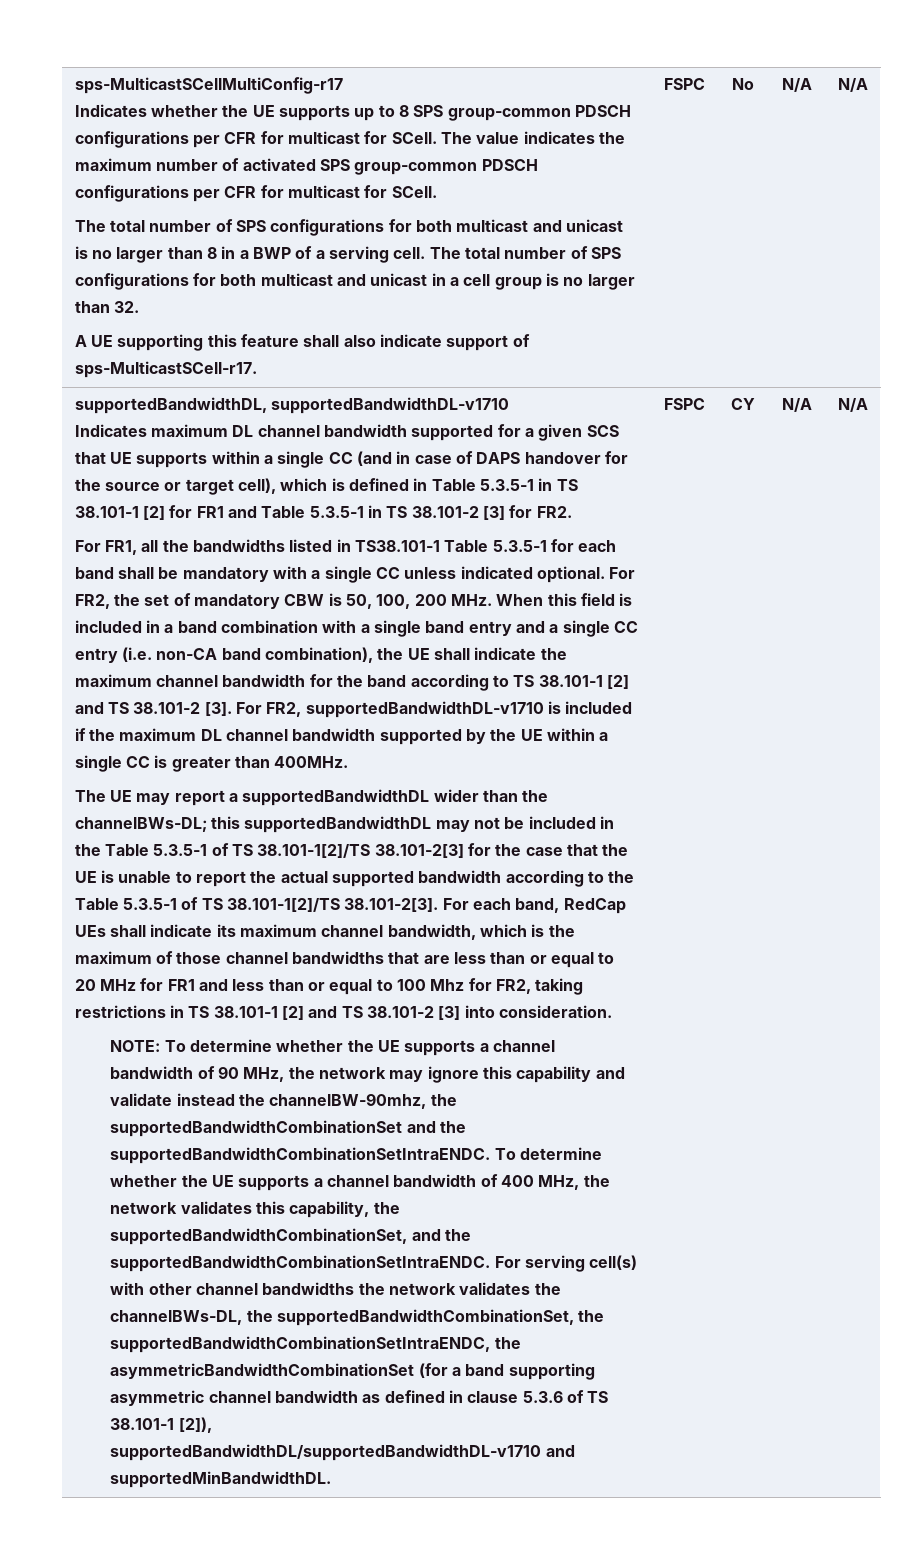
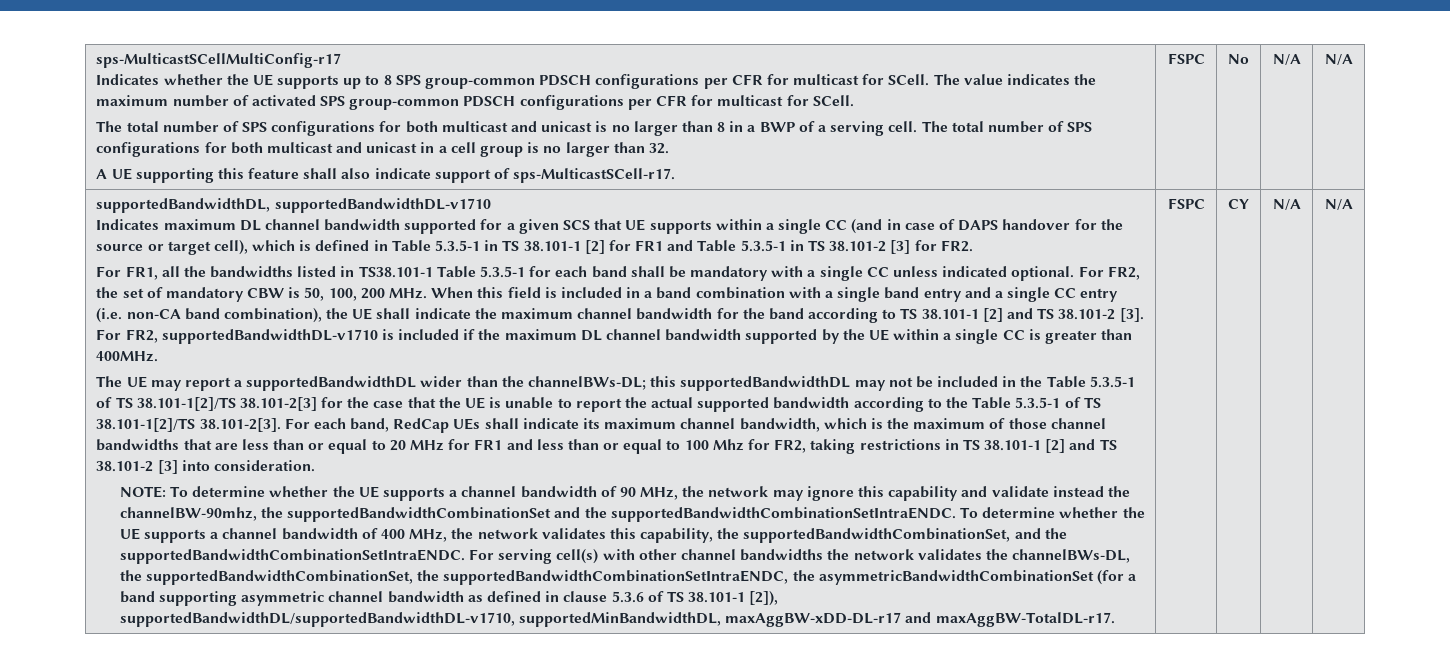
[110,1444,575,1461] [110,1471,332,1488] supportedBandwidthDL/supportedBandwidthDL-v1710 and supportedMinBandwidthDL. -> [119,612,1115,627] supportedBandwidthDL/supportedBandwidthDL-v1710, supportedMinBandwidthDL, maxAggBW-xDD-DL-r17 and maxAggBW-TotalDL-r17.

